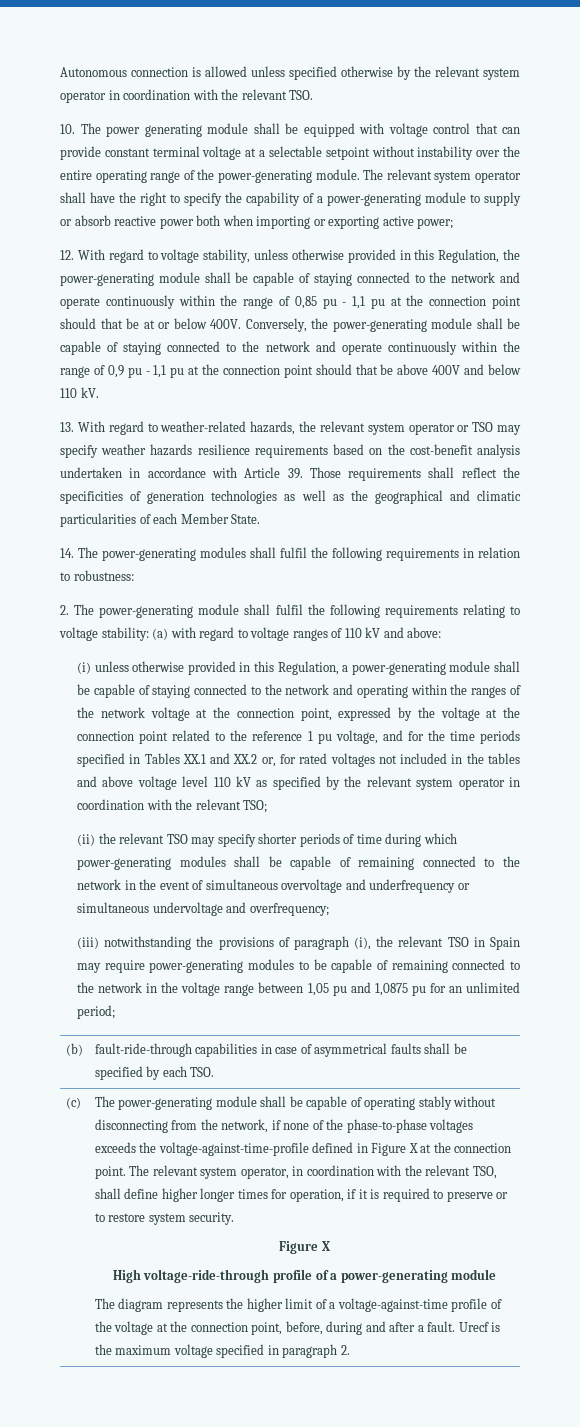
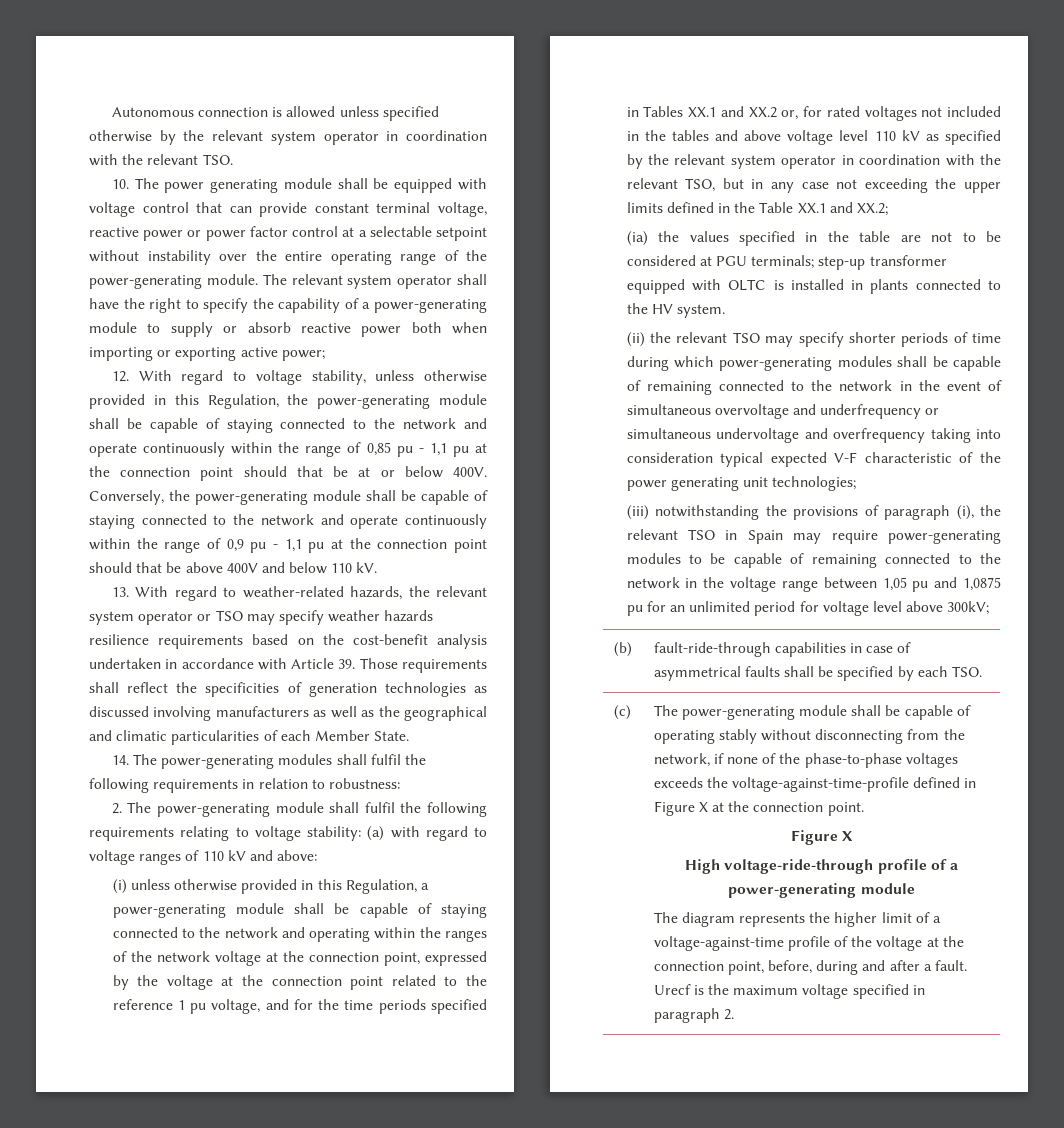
[202,146,242,160] voltage -> [437,202,487,217] [89,226,339,241] voltage, reactive power or power factor control
(296, 497) none -> [89,706,327,721] discussed involving manufacturers as
[243,800,268,813] TSO; -> [685,178,1001,193] [626,202,888,216] [626,231,1001,246] [626,255,947,270] [626,279,1001,294] [626,303,726,318] TSO, but in any case not exceeding the upper limits defined in the Table XX.1 and XX.2; // (ia) the values specified in the table are not to be considered at PGU terminals; step-up transformer equipped with OLTC is installed in plants connected to the HV system.
[249,903,329,916] overfrequency; -> [833,428,1001,443] [626,452,1001,467] [626,476,857,491] overfrequency taking into consideration typical expected V-F characteristic of the power generating unit technologies;
[77,1005,116,1019] period; -> [754,601,990,616] period for voltage level above 300kV;
[129,1165,497,1179] [94,1188,509,1202] [94,1212,235,1225] The relevant system operator, in coordination with the relevant TSO, shall define higher longer times for operation, if it is required to preserve or to restore system security. -> (864, 809) none

